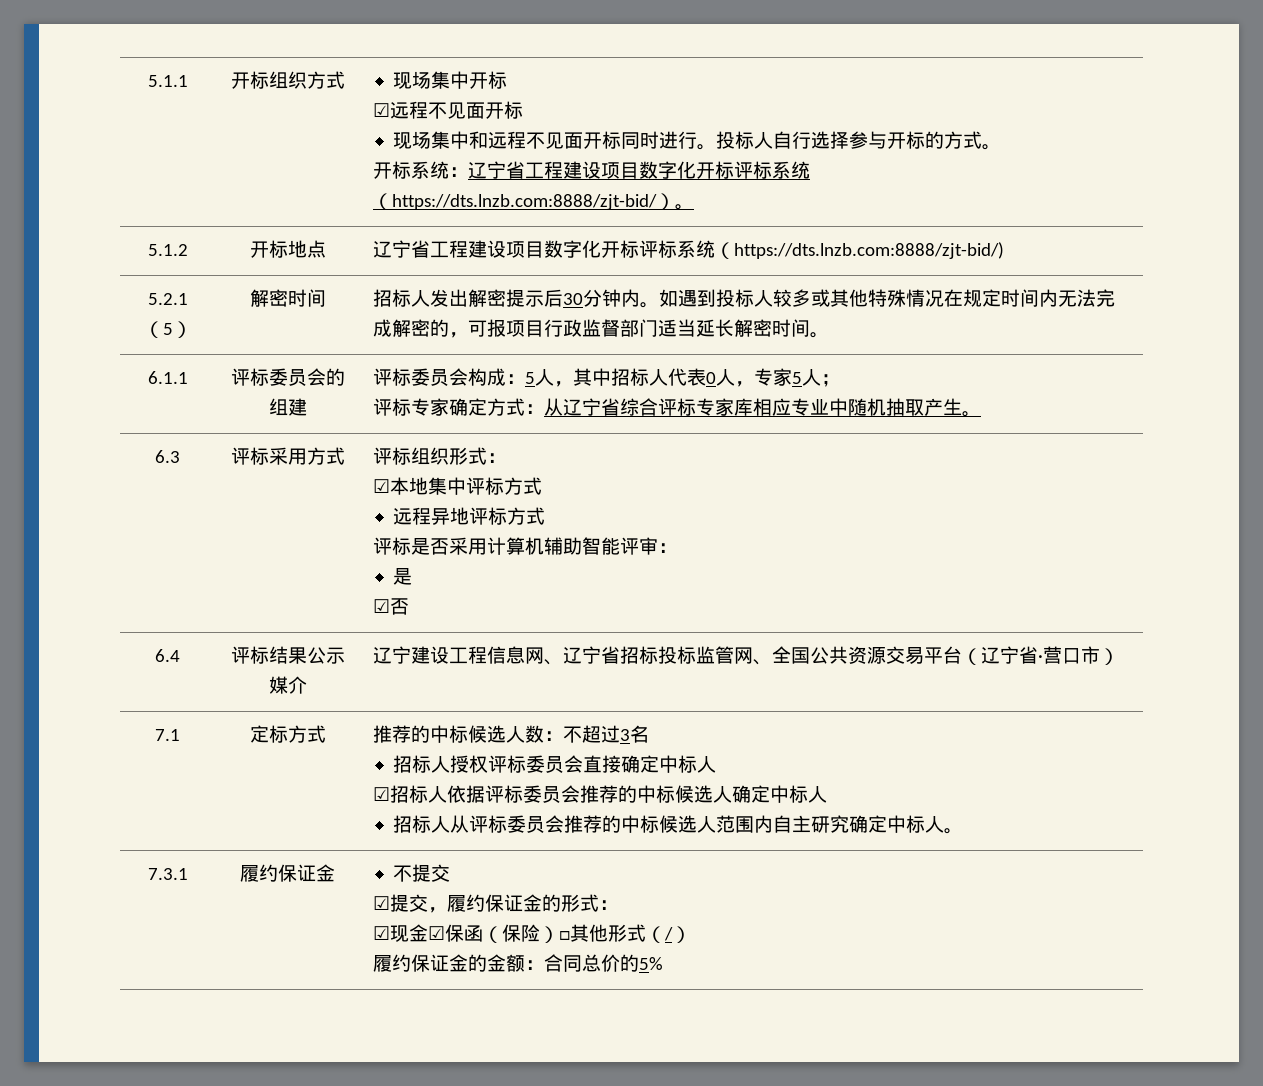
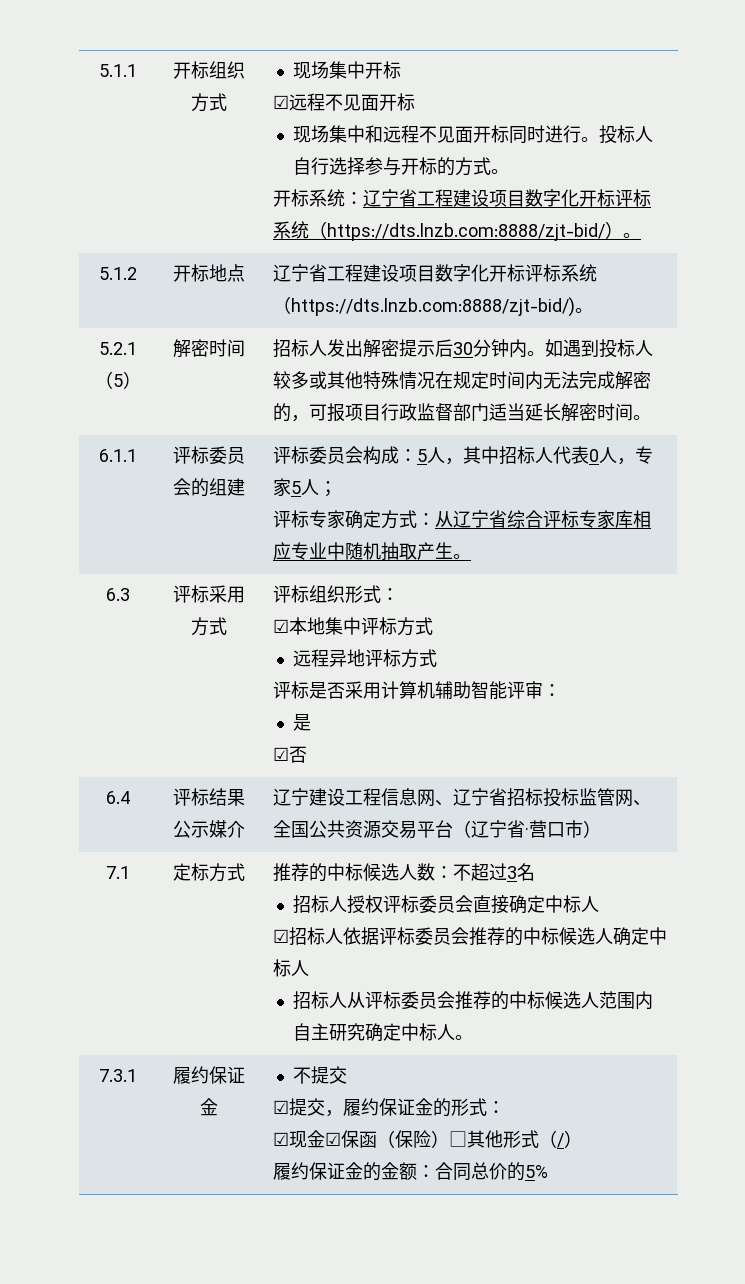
(1004, 250) none -> [574,308,593,313] 。

